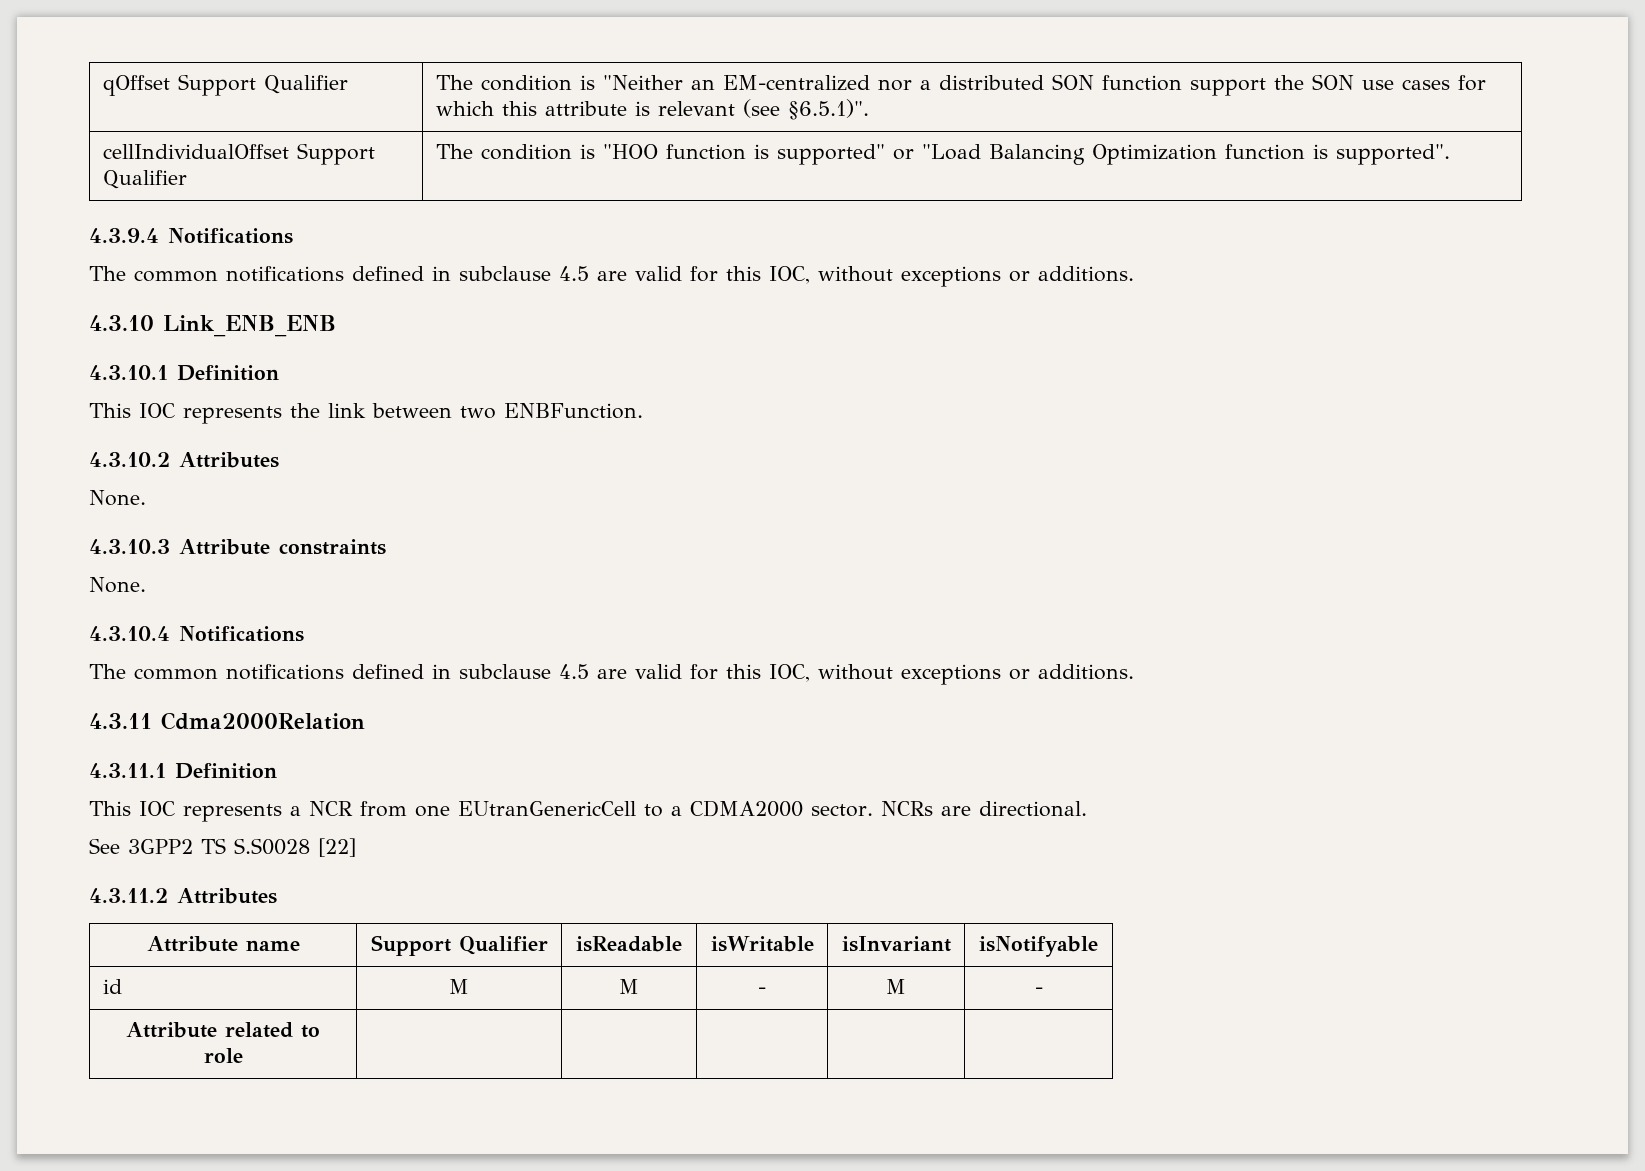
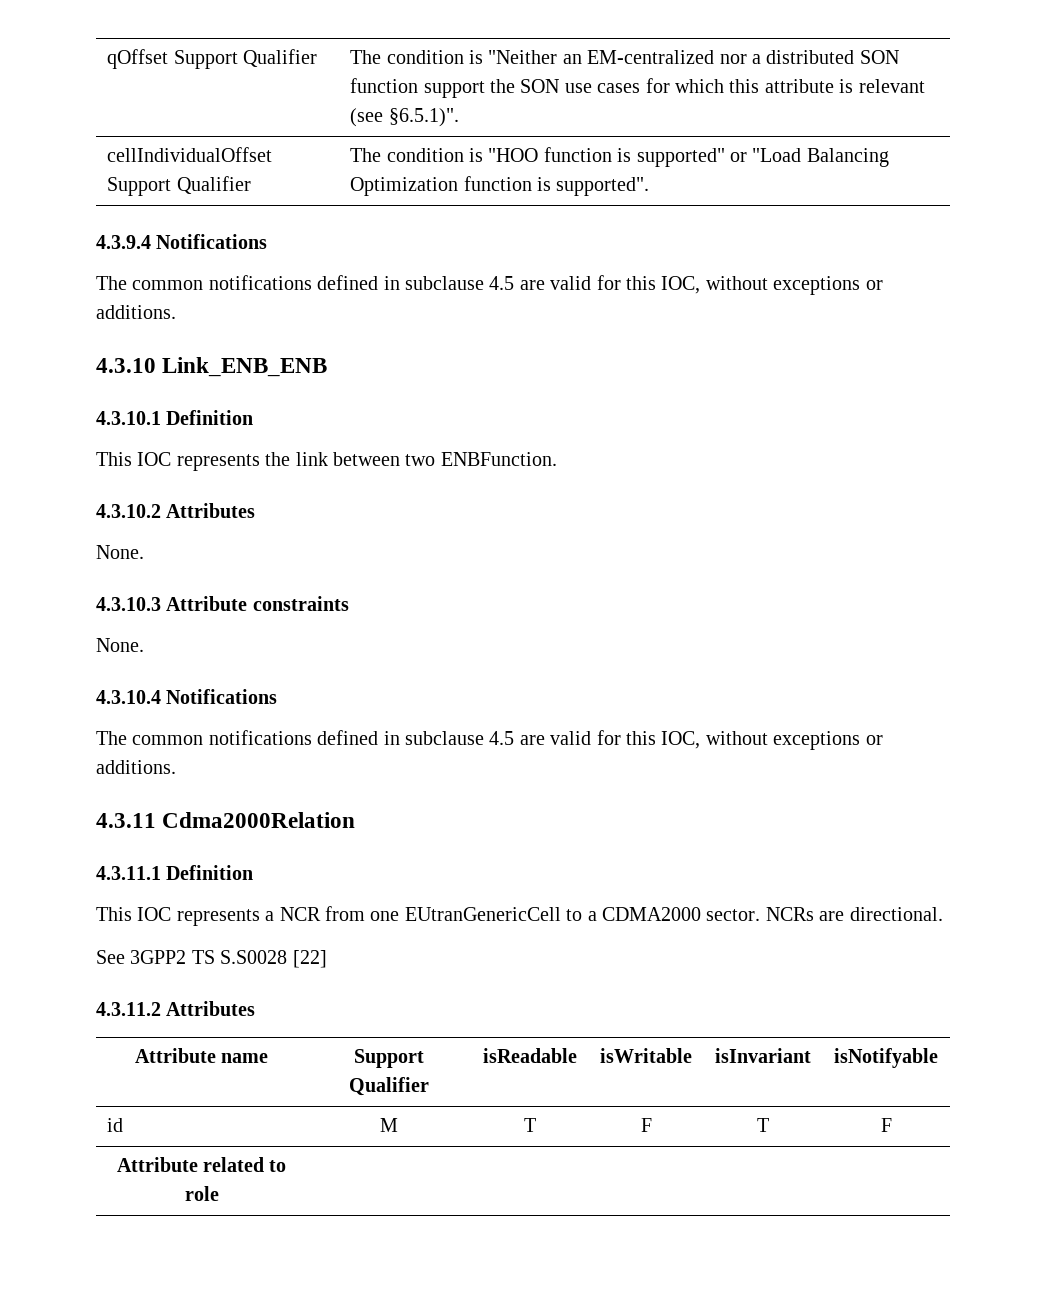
[619,979,639,994] [758,987,766,994] [886,979,906,994] [1034,987,1043,994] M | - | M | - -> [523,1118,536,1132] [640,1118,652,1132] [757,1118,769,1132] [880,1118,892,1132] T | F | T | F

